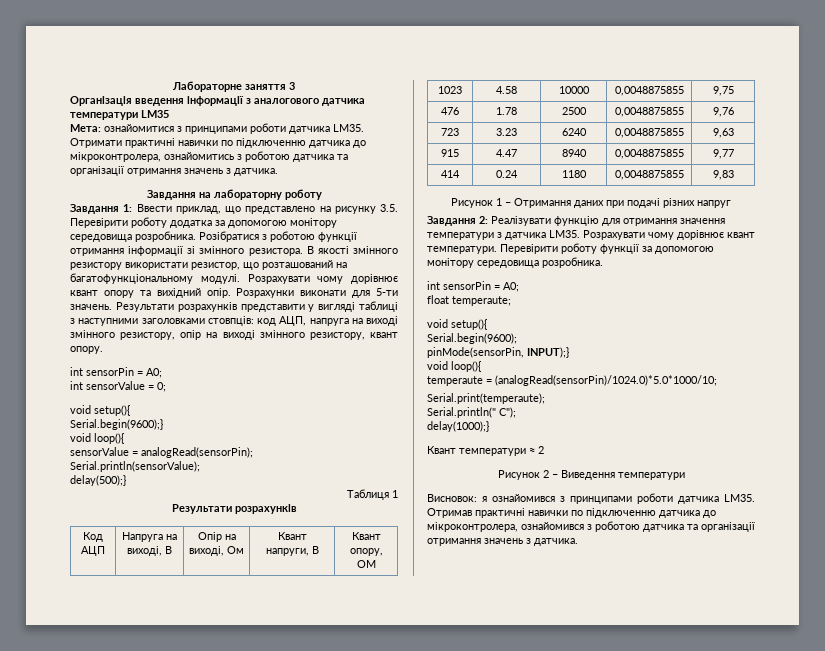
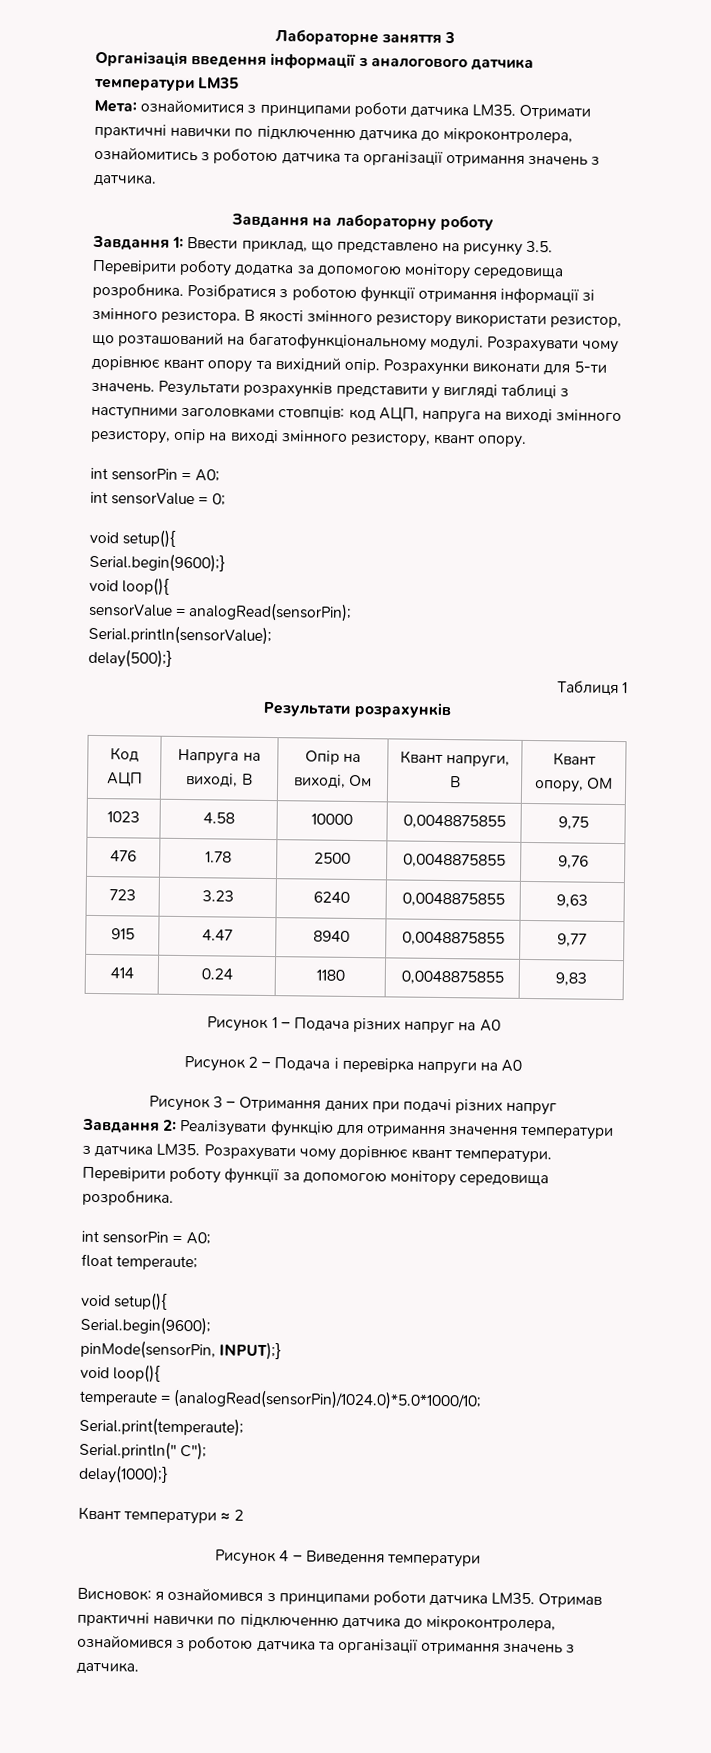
(511, 204) none -> [293,1017,501,1035] [183,1056,523,1075] [148,1095,237,1112] Подача різних напруг на А0 // Рисунок 2 – Подача і перевірка напруги на А0 // Рисунок 3 –
[542,470,549,478] 2 -> [279,1550,290,1562] 4

